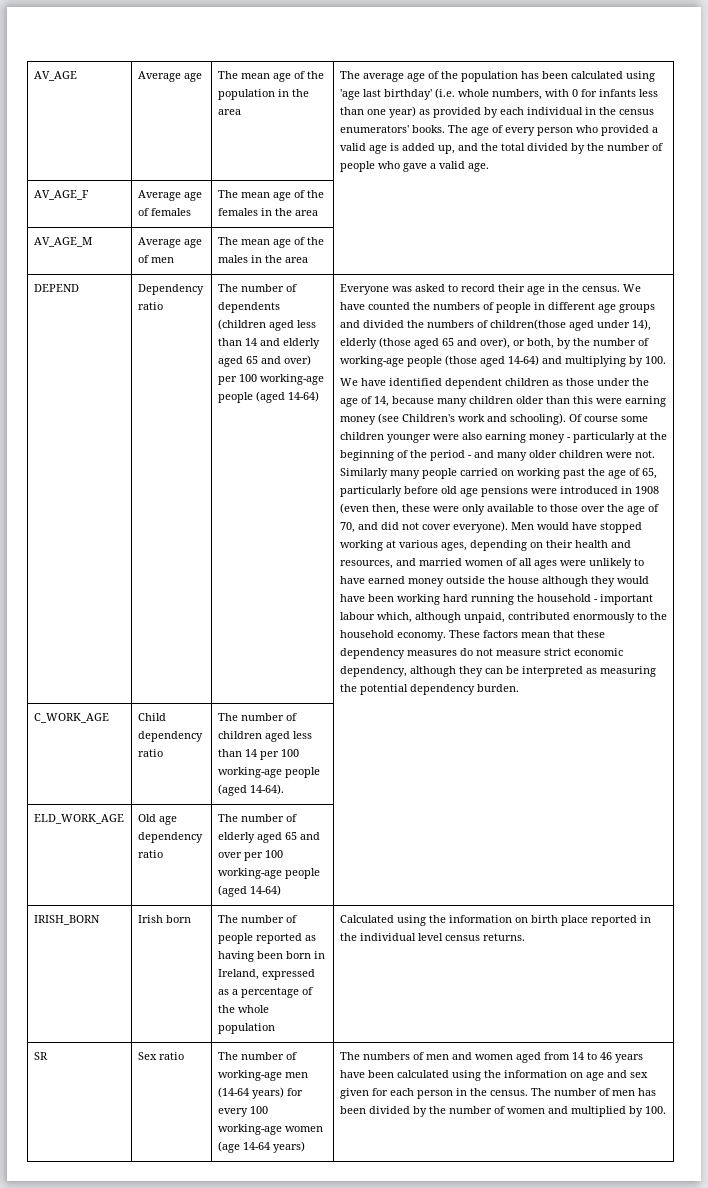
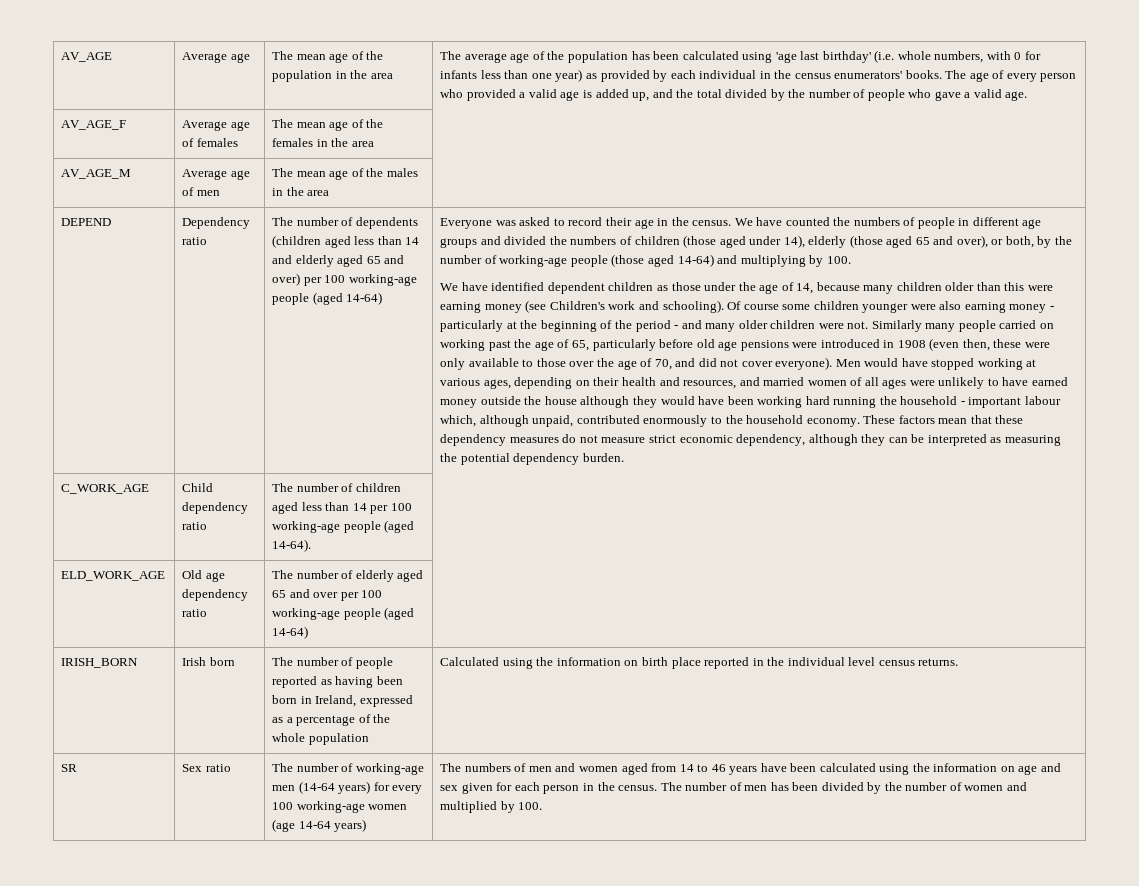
[489,319,566,330] children(those -> [634,235,717,248] children (those

